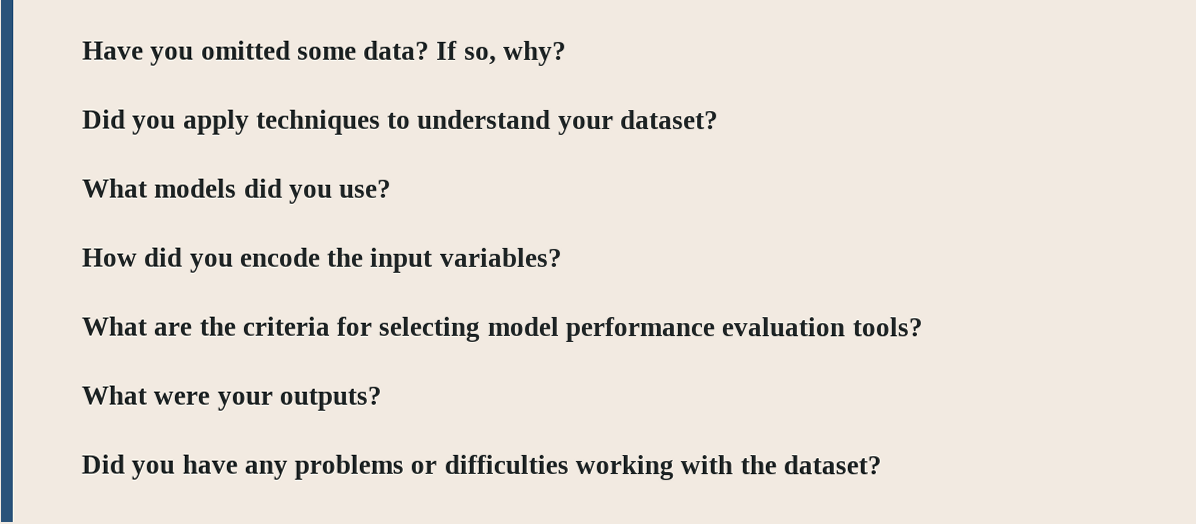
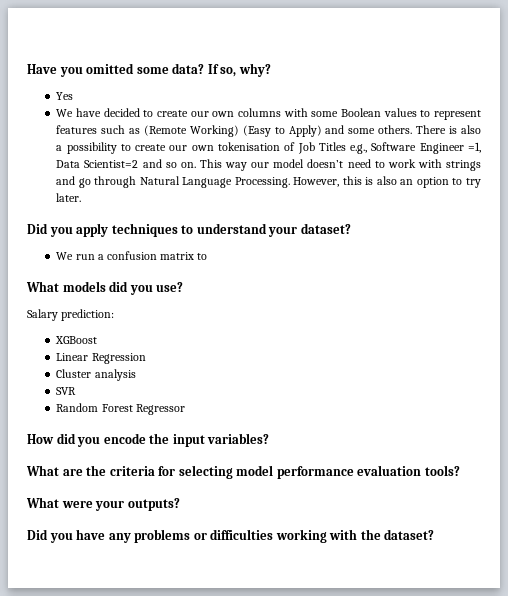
(568, 53) none -> [56,92,74,100] [56,108,481,120] [56,125,482,137] [56,142,481,154] [56,159,481,171] [56,176,481,188] [56,193,82,202] // Yes // We have decided to create our own columns with some Boolean values to represent features such as (Remote Working) (Easy to Apply) and some others. There is also a possibility to create our own tokenisation of Job Titles e.g., Software Engineer =1, Data Scientist=2 and so on. This way our model doesn’t need to work with strings and go through Natural Language Processing. However, this is also an option to try later.
(720, 120) none -> [56,251,208,260] // We run a confusion matrix to
(393, 188) none -> [27,309,115,321] [55,336,98,344] [56,353,146,364] [56,369,136,381] [56,387,77,395] [56,403,185,415] // Salary prediction: // XGBoost // Linear Regression // Cluster analysis // SVR // Random Forest Regressor

